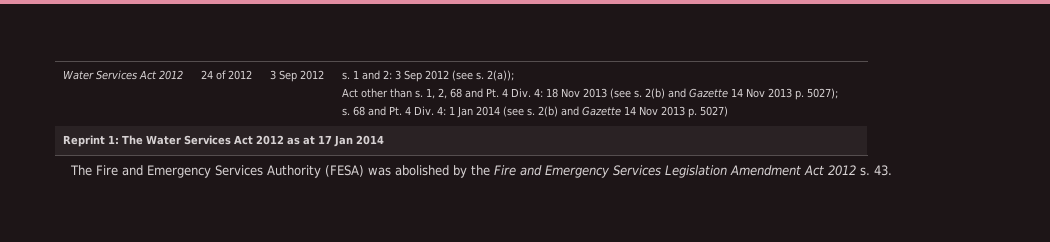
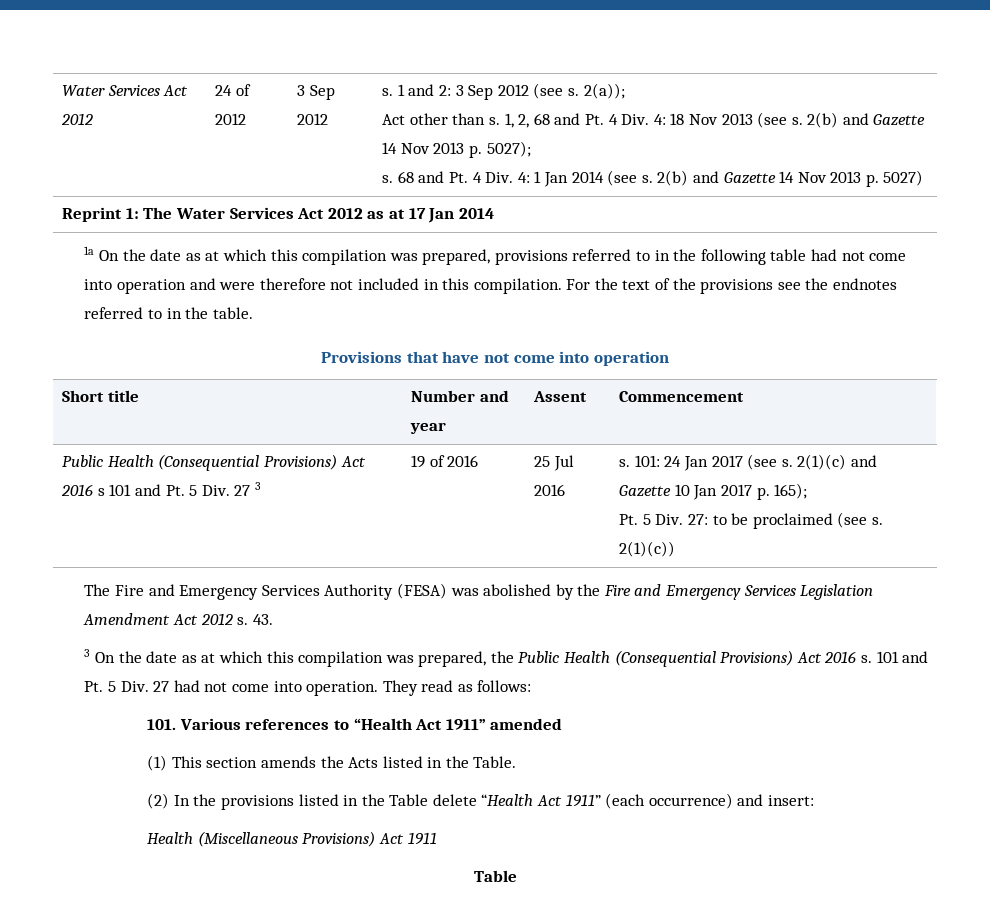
(384, 140) none -> [84,246,907,265] [84,278,898,294] [84,307,253,319] [321,351,669,366] [62,390,139,402] [411,390,509,402] [410,422,447,434] [533,391,588,402] [619,391,745,402] [62,454,366,471] [61,482,261,496] [411,455,479,468] [534,455,574,471] [534,484,566,496] [619,454,877,471] [619,483,808,500] [619,512,883,529] [619,541,676,557] // 1a On the date as at which this compilation was prepared, provisions referred to in the following table had not come into operation and were therefore not included in this compilation. For the text of the provisions see the endnotes referred to in the table. // Provisions that have not come into operation // Short title | Number and year | Assent | Commencement // Public Health (Consequential Provisions) Act 2016 s 101 and Pt. 5 Div. 27 3 | 19 of 2016 | 25 Jul 2016 | s. 101: 24 Jan 2017 (see s. 2(1)(c) and Gazette 10 Jan 2017 p. 165); // Pt. 5 Div. 27: to be proclaimed (see s. 2(1)(c))
(892, 170) none -> [84,649,929,667] [84,680,532,696] [147,718,563,730] [147,755,517,771] [147,793,815,810] [147,831,437,847] [473,870,517,882] // 3 On the date as at which this compilation was prepared, the Public Health (Consequential Provisions) Act 2016 s. 101 and Pt. 5 Div. 27 had not come into operation. They read as follows: // 101. Various references to “Health Act 1911” amended // (1) This section amends the Acts listed in the Table. // (2) In the provisions listed in the Table delete “Health Act 1911” (each occurrence) and insert: // Health (Miscellaneous Provisions) Act 1911 // Table

